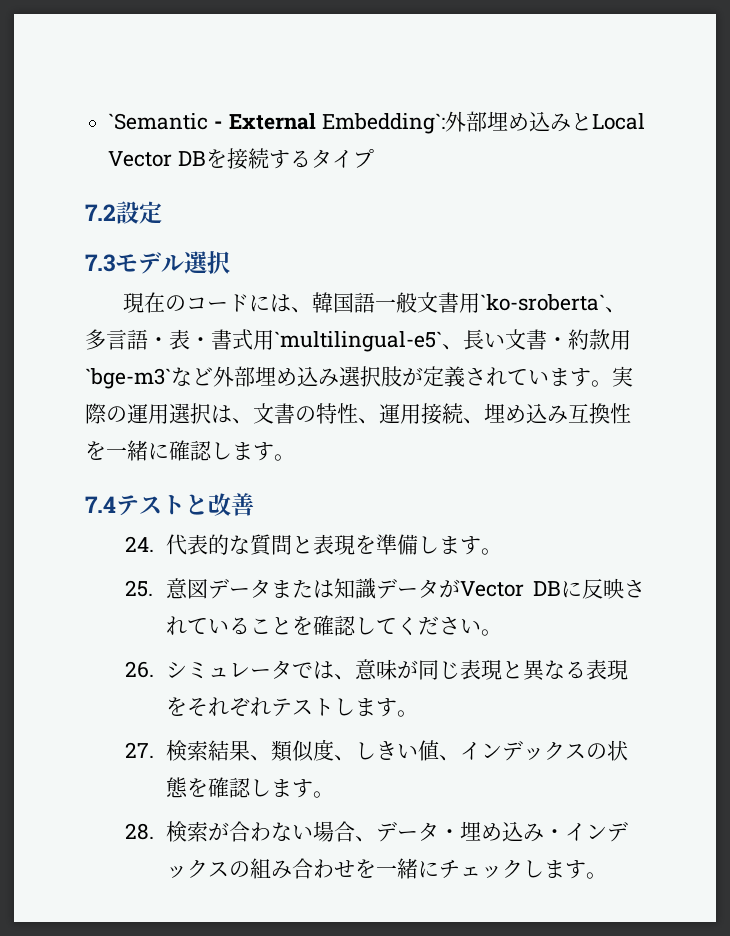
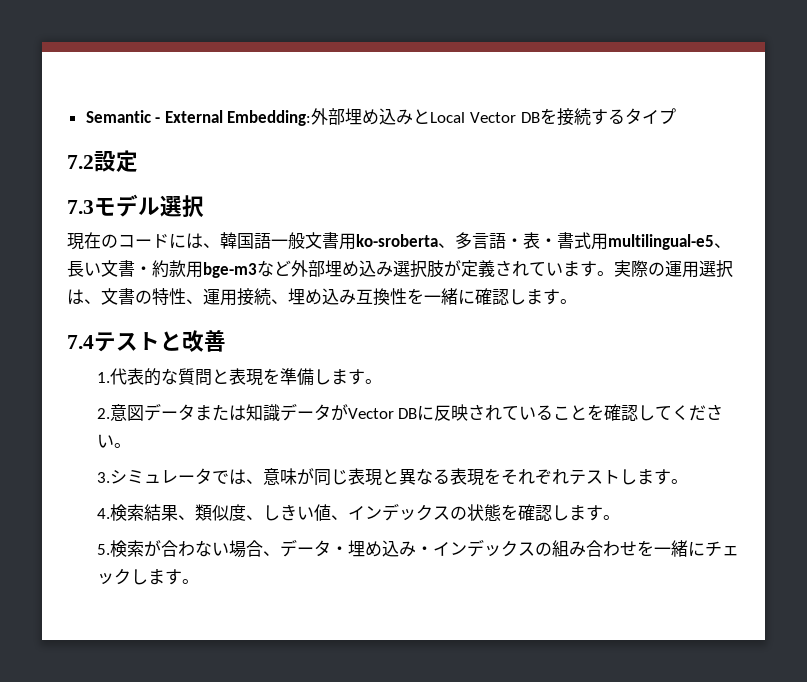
[108,113,209,130] `Semantic -> [85,110,151,123] Semantic
[321,113,445,134] Embedding`: -> [227,110,312,126] Embedding:
[479,294,605,311] `ko-sroberta` -> [356,234,438,247] ko-sroberta
[274,331,442,352] `multilingual-e5` -> [608,234,714,250] multilingual-e5
[85,368,171,389] `bge-m3` -> [203,262,257,278] bge-m3
[125,536,155,552] 24. -> [96,372,110,383] 1.
[125,580,154,597] 25. -> [96,408,110,419] 2.
[125,661,155,678] 26. -> [96,472,110,483] 3.
[125,742,155,758] 27. -> [96,508,110,519] 4.
[125,823,155,840] 28. -> [96,544,110,555] 5.

